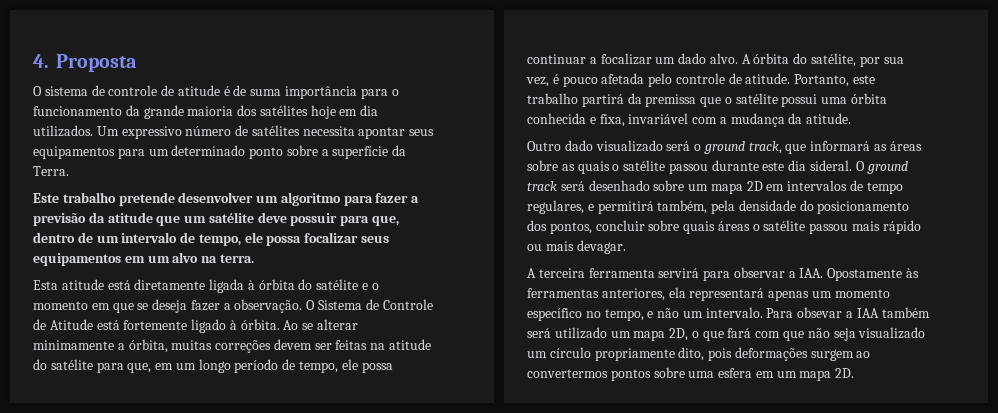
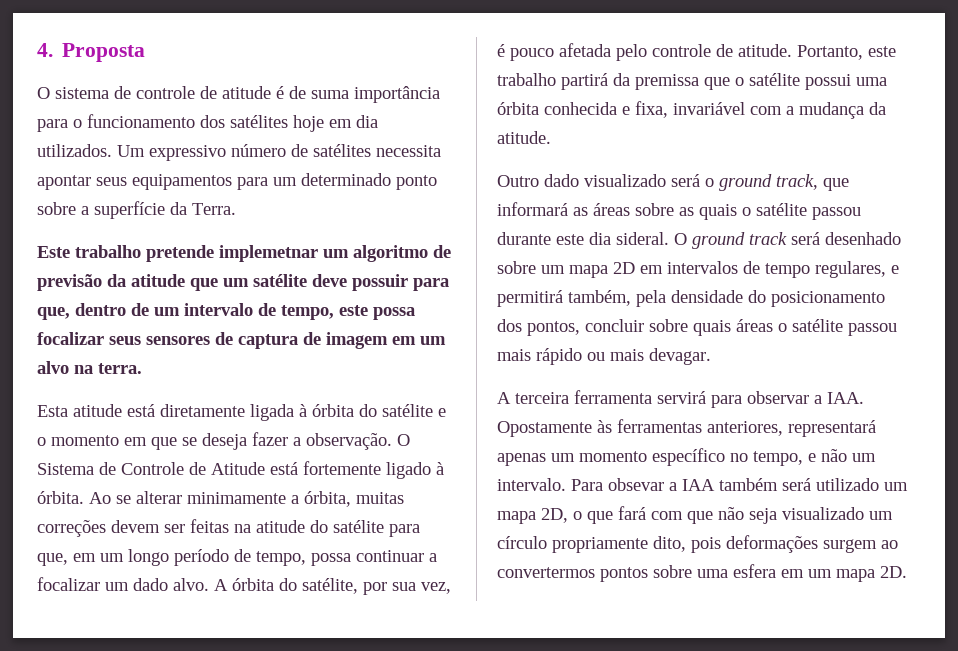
[125,105,234,119] da grande maioria -> (195, 121) none
[178,192,254,203] desenvolver -> [219,245,318,262] implemetnar
[343,193,420,206] para fazer a -> [433,245,451,258] de
[244,232,263,243] ele -> [339,305,368,316] este
[33,253,121,266] equipamentos -> [146,332,388,349] sensores de captura de imagem
[341,359,358,370] ele -> (306, 558) none
[668,287,686,298] ela -> (783, 428) none

